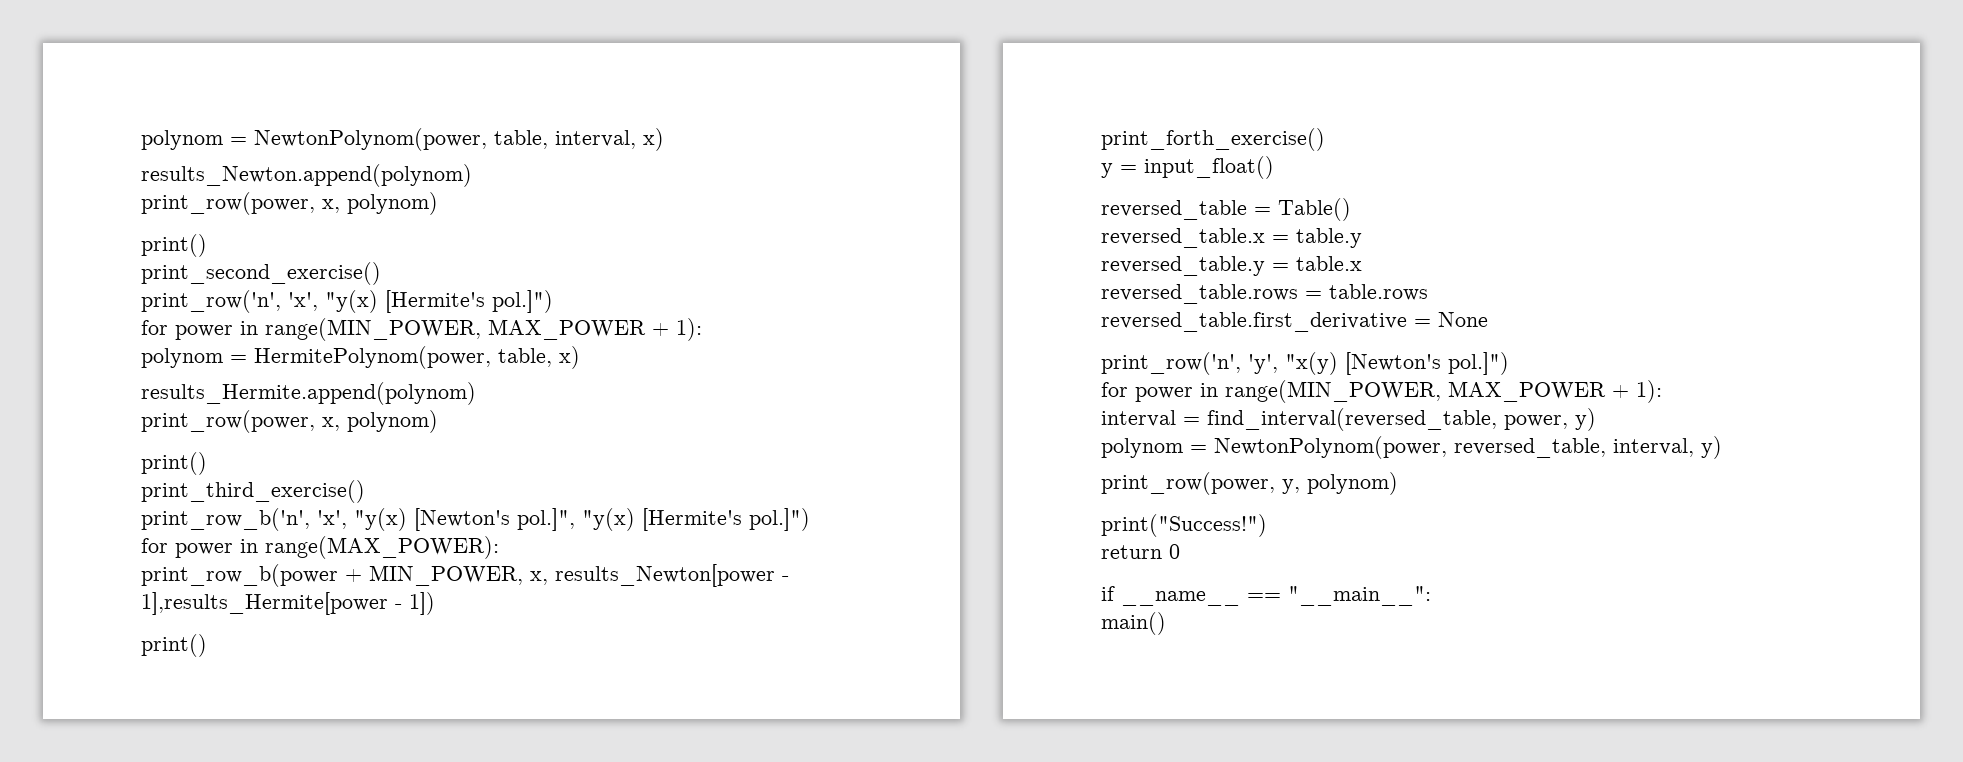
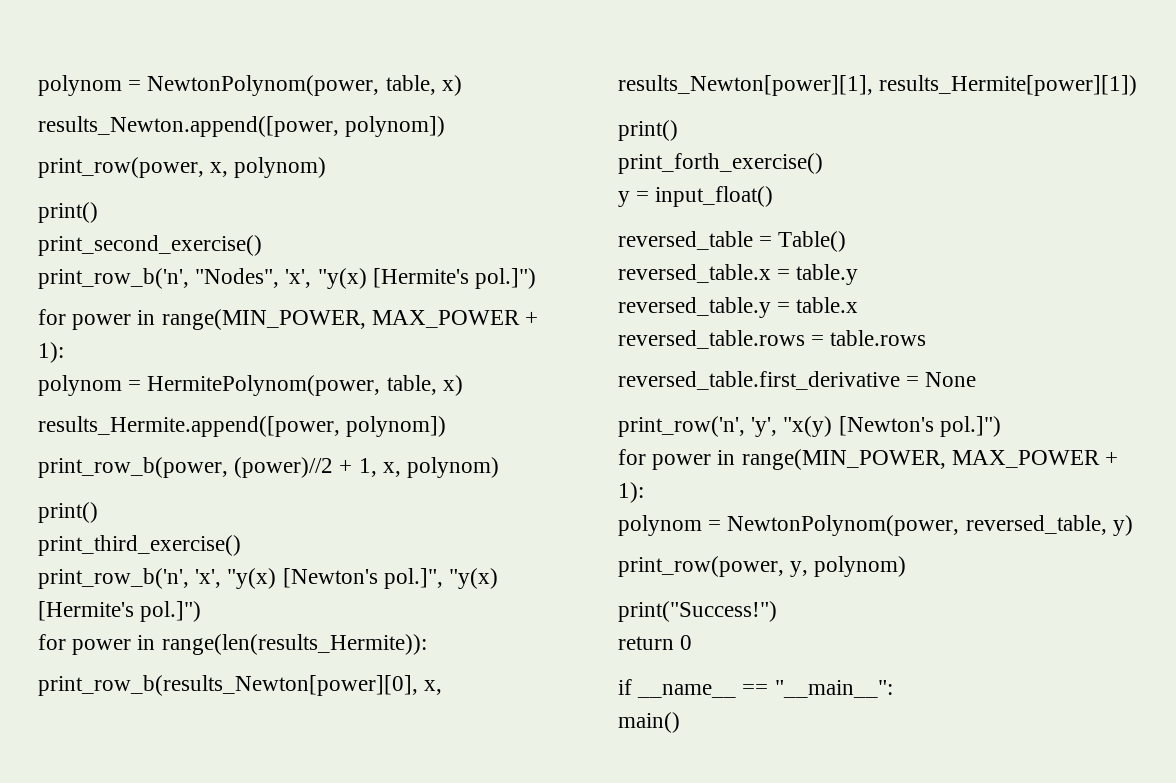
[555,128,664,151] [141,164,472,187] interval, x) // results_Newton.append(polynom) -> [441,75,462,96] [38,116,446,137] x) // results_Newton.append([power, polynom])
[141,290,281,313] print_row('n', -> [38,268,280,289] print_row_b('n', "Nodes",
[141,382,476,405] [141,410,315,433] results_Hermite.append(polynom) // print_row(power, -> [38,416,447,437] [38,457,377,478] results_Hermite.append([power, polynom]) // print_row_b(power, (power)//2 + 1,
[265,536,499,559] [141,564,789,587] [141,592,435,615] range(MAX_POWER): // print_row_b(power + MIN_POWER, x, results_Newton[power - 1],results_Hermite[power - 1]) -> [161,634,427,655] [38,675,443,696] [618,75,1138,96] range(len(results_Hermite)): // print_row_b(results_Newton[power][0], x, results_Newton[power][1], results_Hermite[power][1])
[1101,408,1596,431] // interval = find_interval(reversed_table, power, y) -> (644, 492) none
[1613,438,1694,457] interval, -> (1107, 525) none

